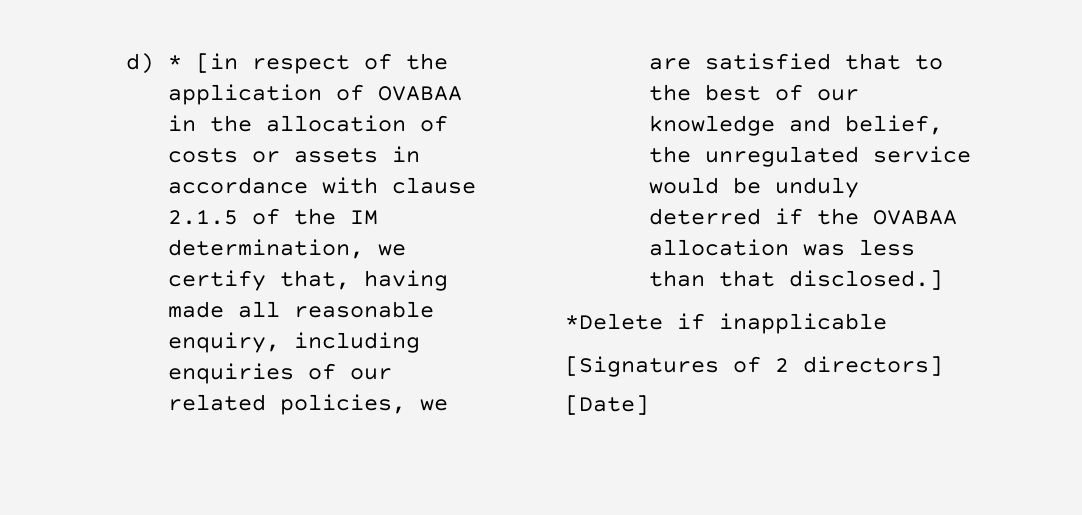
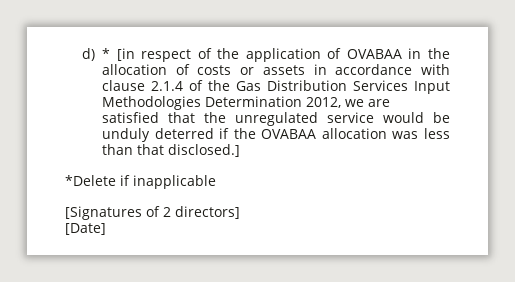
[167,208,378,225] [167,239,406,259] [167,270,448,291] [167,301,434,318] [167,332,420,353] [167,363,392,384] [167,394,448,415] [648,53,943,70] [648,84,859,101] [648,115,943,136] 2.1.5 of the IM determination, we certify that, having made all reasonable enquiry, including enquiries of our related policies, we are satisfied that to the best of our knowledge and belief, -> [151,80,450,94] [102,96,391,110] [102,112,196,123] 2.1.4 of the Gas Distribution Services Input Methodologies Determination 2012, we are satisfied that

